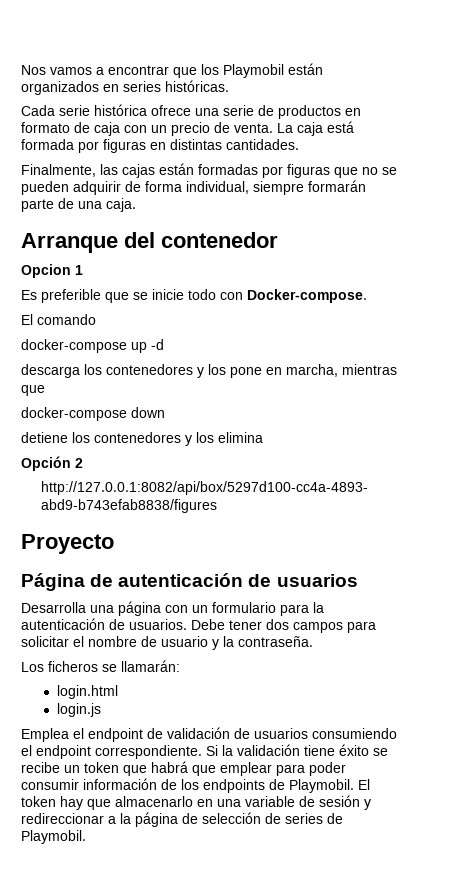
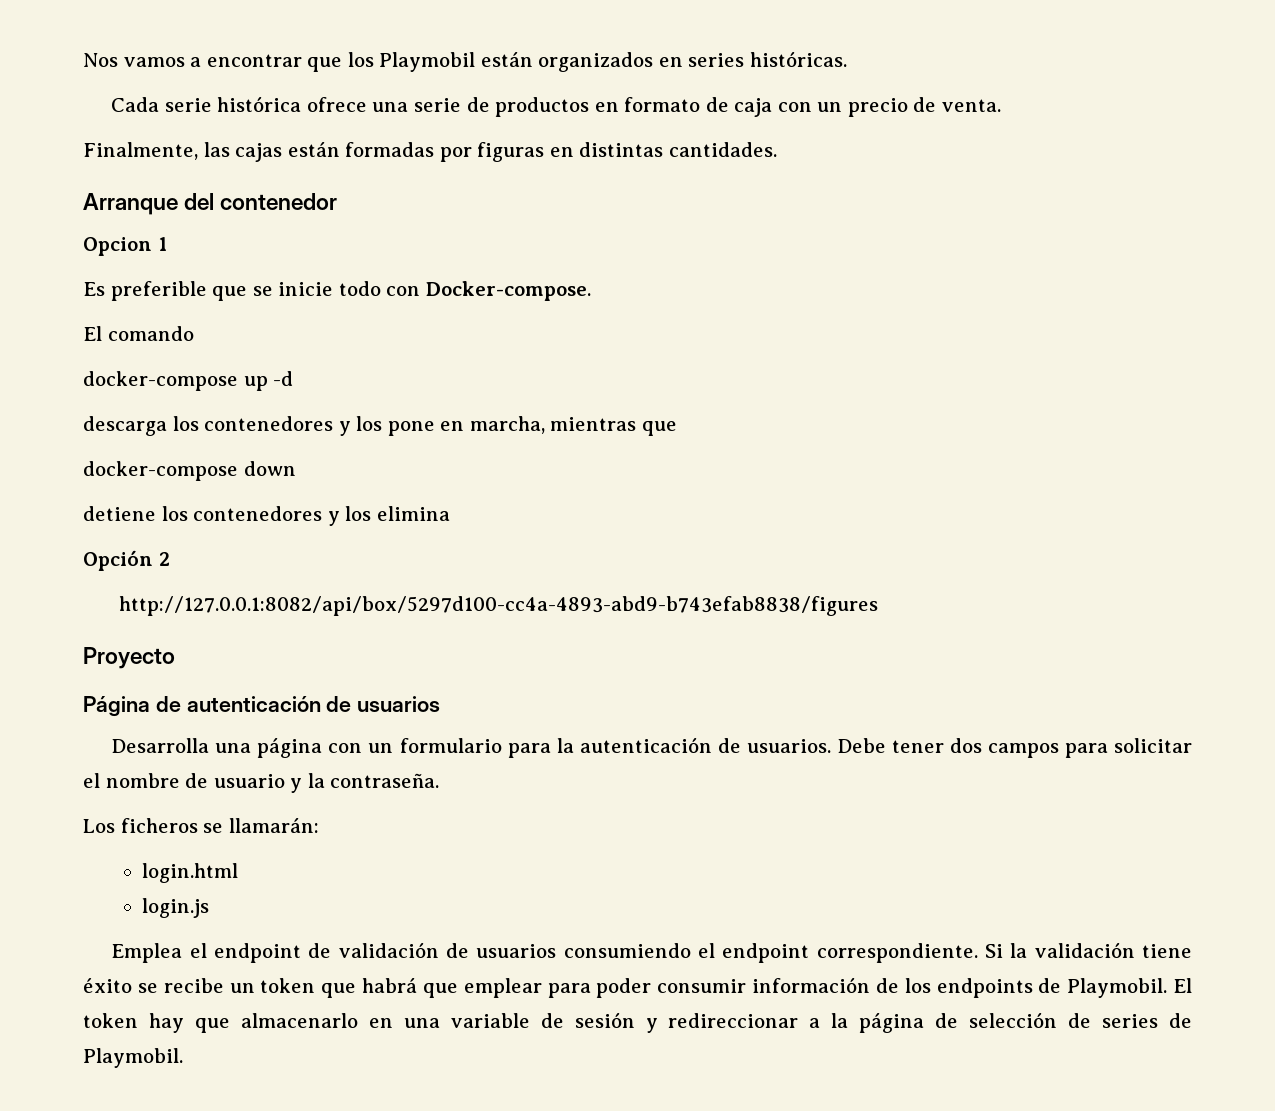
[277,121,354,136] [21,139,299,153] La caja está formada por figuras en distintas cantidades. -> (1001, 105) none
[334,167,397,178] [21,180,366,195] [21,198,136,212] que no se pueden adquirir de forma individual, siempre formarán parte de una caja. -> [549,142,777,157] en distintas cantidades.

